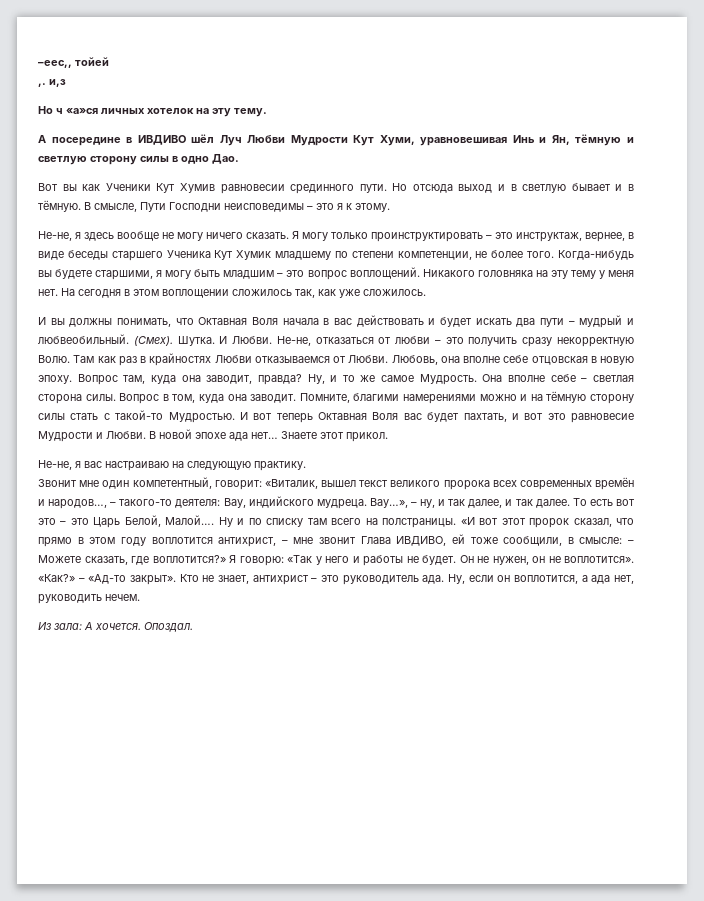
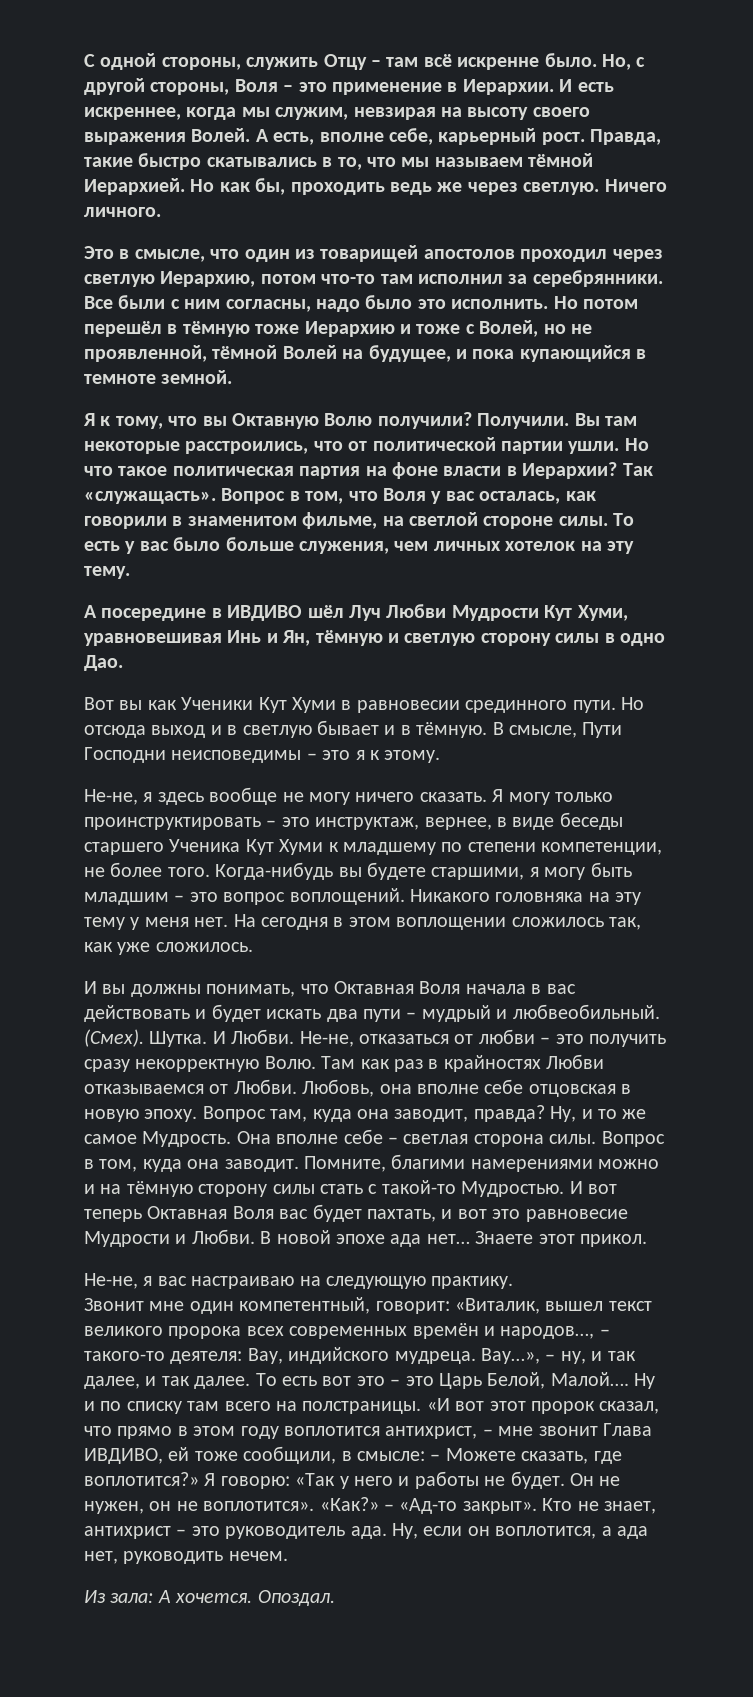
[38,57,109,68] [38,79,66,87] [38,106,98,114] –еес,, тойей // ,. и,з // Но ч «а»ся -> [84,53,646,70] [84,78,614,95] [84,107,590,120] [84,128,662,145] [84,153,594,170] [84,178,667,195] [84,207,161,217] [84,245,663,262] [84,270,663,287] [84,295,638,312] [84,320,592,337] [84,345,647,362] [84,370,233,384] [83,412,637,429] [84,437,649,454] [84,462,653,479] [84,488,596,504] [84,512,635,529] [84,537,429,554] С одной стороны, служить Отцу – там всё искренне было. Но, с другой стороны, Воля – это применение в Иерархии. И есть искреннее, когда мы служим, невзирая на высоту своего выражения Волей. А есть, вполне себе, карьерный рост. Правда, такие быстро скатывались в то, что мы называем тёмной Иерархией. Но как бы, проходить ведь же через светлую. Ничего личного. // Это в смысле, что один из товарищей апостолов проходил через светлую Иерархию, потом что-то там исполнил за серебрянники. Все были с ним согласны, надо было это исполнить. Но потом перешёл в тёмную тоже Иерархию и тоже с Волей, но не проявленной, тёмной Волей на будущее, и пока купающийся в темноте земной. // Я к тому, что вы Октавную Волю получили? Получили. Вы там некоторые расстроились, что от политической партии ушли. Но что такое политическая партия на фоне власти в Иерархии? Так «служащасть». Вопрос в том, что Воля у вас осталась, как говорили в знаменитом фильме, на светлой стороне силы. То есть у вас было больше служения, чем
[179,183,215,193] Хумив -> [292,697,352,713] Хуми в
[236,250,272,260] Хумик -> [279,839,339,855] Хуми к

